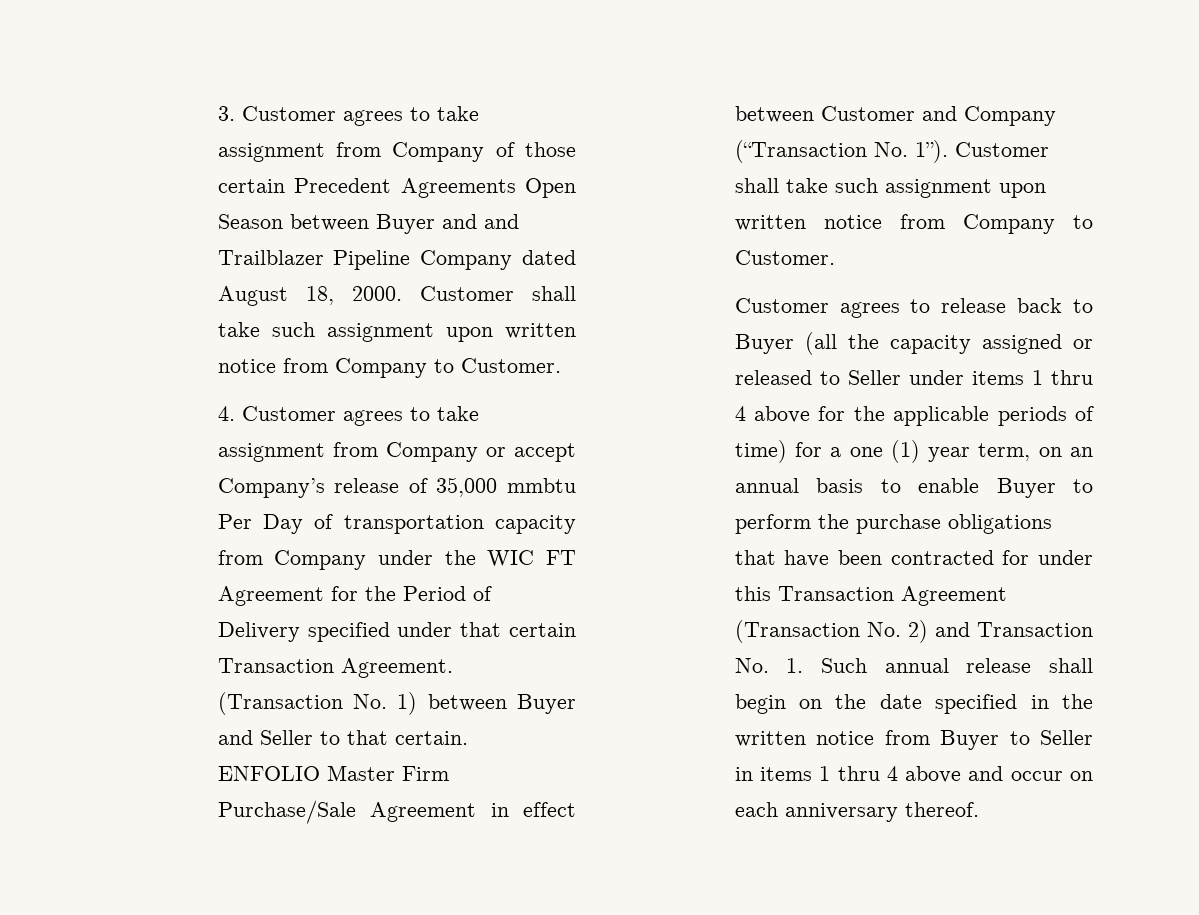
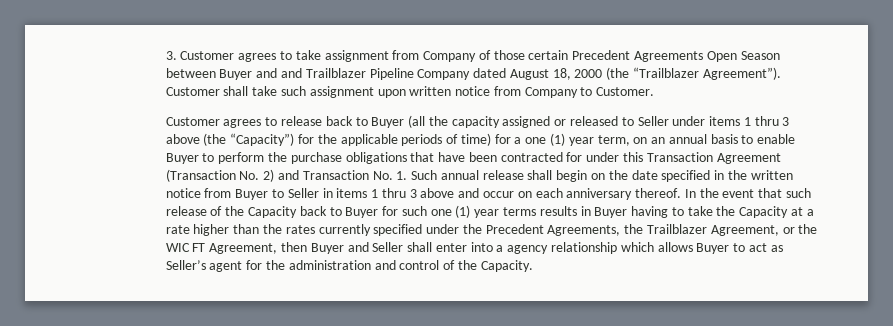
[351,286,576,301] [217,322,576,342] [217,358,561,378] [217,406,479,426] [217,442,576,462] [217,477,576,498] [217,514,576,534] [217,550,576,570] [217,586,492,606] [217,622,576,642] [217,658,453,678] [217,692,576,715] [217,730,468,745] [217,765,449,781] [217,800,576,824] [734,106,1056,126] [734,140,948,163] 2000. Customer shall take such assignment upon written notice from Company to Customer. // 4. Customer agrees to take assignment from Company or accept Company’s release of 35,000 mmbtu Per Day of transportation capacity from Company under the WIC FT Agreement for the Period of Delivery specified under that certain Transaction Agreement. (Transaction No. 1) between Buyer and Seller to that certain. ENFOLIO Master Firm Purchase/Sale Agreement in effect between Customer and Company (“Transaction No. 1”). -> [574,67,781,80] 2000 (the “Trailblazer Agreement”).
[734,406,811,423] 4 above -> [782,117,790,126] [165,133,295,146] 3 above (the “Capacity”)
[886,766,898,781] 4 -> [409,189,417,198] 3
(979, 809) none -> [684,188,811,198] [165,205,814,218] [165,224,818,236] [165,242,783,254] [165,260,533,272] In the event that such release of the Capacity back to Buyer for such one (1) year terms results in Buyer having to take the Capacity at a rate higher than the rates currently specified under the Precedent Agreements, the Trailblazer Agreement, or the WIC FT Agreement, then Buyer and Seller shall enter into a agency relationship which allows Buyer to act as Seller’s agent for the administration and control of the Capacity.

